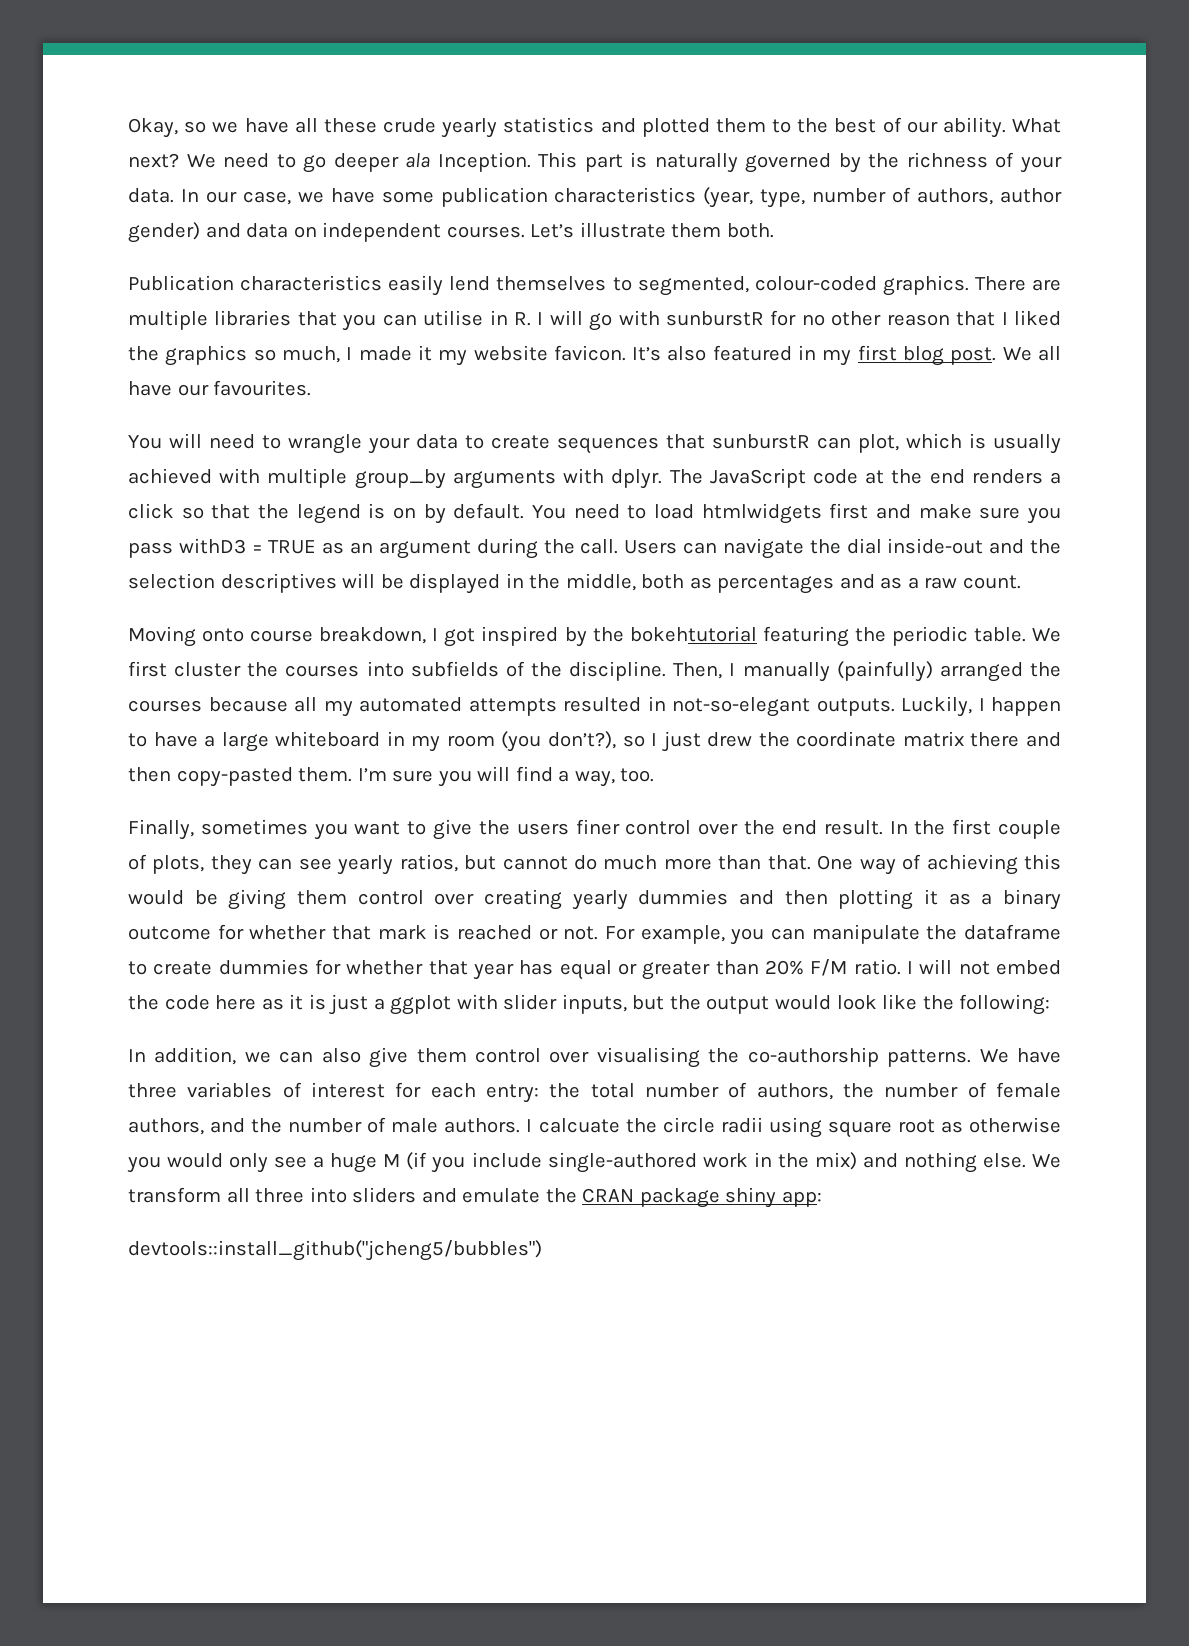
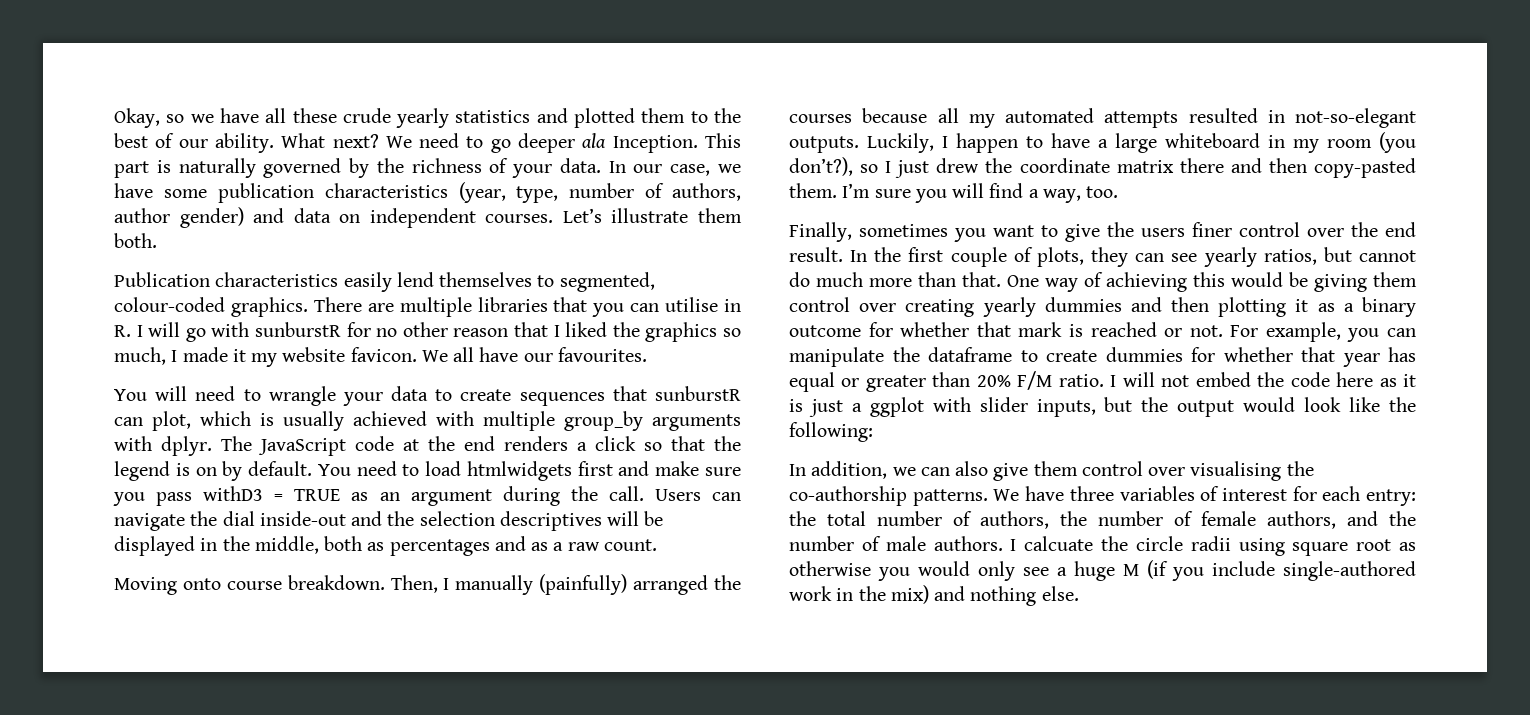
[632,345,997,366] It’s also featured in my first blog post. -> (417, 354) none
[319,626,1061,647] [128,661,667,681] breakdown, I got inspired by the bokehtutorial featuring the periodic table. We first cluster the courses into subfields of the discipline. -> [287,575,385,590] breakdown.
[1031,1154,1061,1168] [128,1187,822,1208] [128,1240,542,1261] We transform all three into sliders and emulate the CRAN package shiny app: // devtools::install_github("jcheng5/bubbles") -> (1079, 593) none

